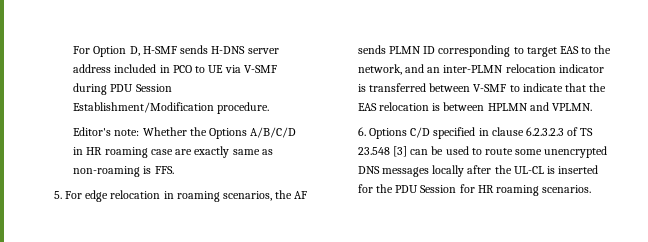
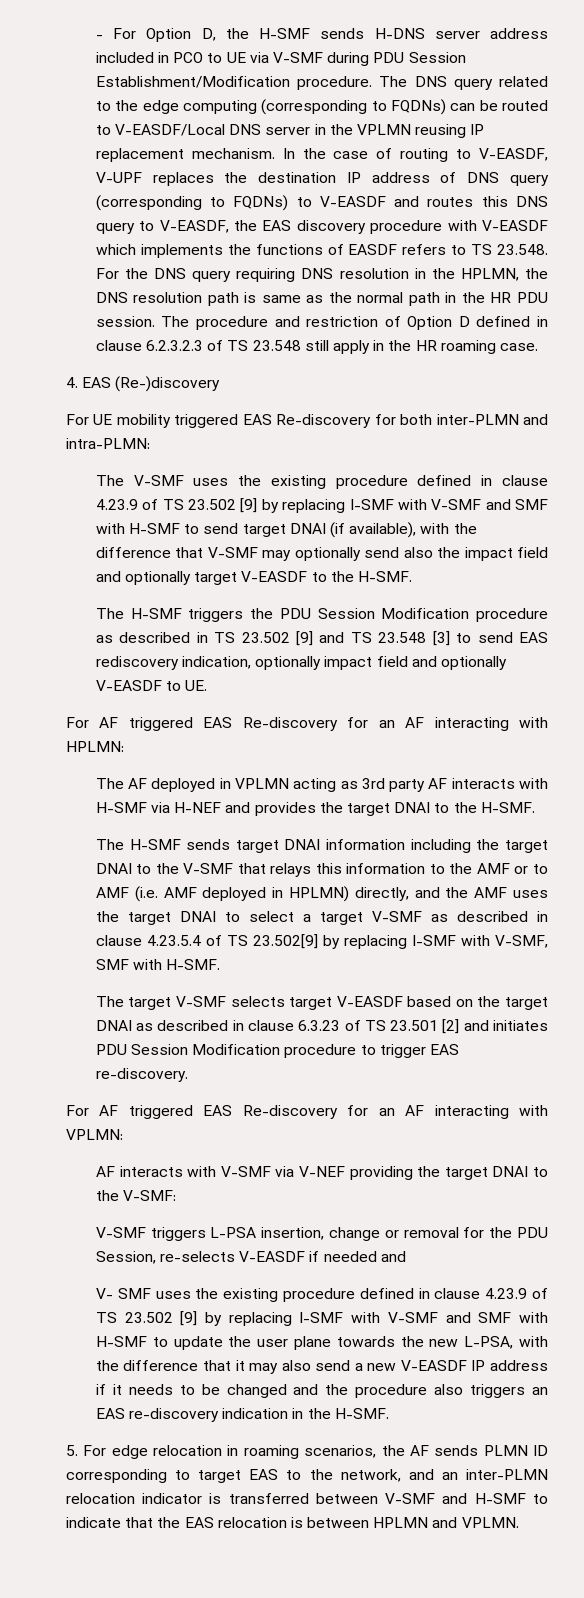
(73, 50) none -> [95,35,103,39] -
(140, 51) none -> [225,28,249,39] the
[73,127,297,139] [73,146,273,158] [73,166,174,177] // Editor's note: Whether the Options A/B/C/D in HR roaming case are exactly same as non-roaming is FFS. -> [379,76,549,90] [95,99,549,115] [95,124,485,138] [95,148,548,162] [95,172,549,186] [95,195,548,211] [95,220,548,234] [95,244,548,258] [95,268,549,282] [95,292,548,306] [95,316,549,330] [95,340,538,354] [65,376,221,392] [65,414,548,428] [65,438,150,449] [95,475,548,489] [95,498,548,513] [95,522,477,538] [95,547,548,561] [95,571,413,585] [95,608,548,622] [95,631,549,646] [95,656,508,670] [95,680,208,691] [65,717,548,731] [65,741,124,752] [95,778,548,792] [95,802,535,816] [95,839,548,853] [95,863,548,877] [95,886,548,902] [95,911,548,925] [95,934,548,949] [95,959,221,970] [95,996,549,1010] [95,1019,548,1034] [95,1044,460,1058] [95,1068,188,1082] [65,1105,548,1119] [65,1129,123,1140] [95,1166,549,1180] [95,1190,177,1201] [95,1227,548,1241] [95,1251,406,1264] [95,1288,548,1302] [95,1311,548,1326] [95,1336,548,1350] [95,1360,549,1374] [95,1384,549,1398] [95,1408,389,1422] The DNS query related to the edge computing (corresponding to FQDNs) can be routed to V-EASDF/Local DNS server in the VPLMN reusing IP replacement mechanism. In the case of routing to V-EASDF, V-UPF replaces the destination IP address of DNS query (corresponding to FQDNs) to V-EASDF and routes this DNS query to V-EASDF, the EAS discovery procedure with V-EASDF which implements the functions of EASDF refers to TS 23.548. For the DNS query requiring DNS resolution in the HPLMN, the DNS resolution path is same as the normal path in the HR PDU session. The procedure and restriction of Option D defined in clause 6.2.3.2.3 of TS 23.548 still apply in the HR roaming case. // 4. EAS (Re-)discovery // For UE mobility triggered EAS Re-discovery for both inter-PLMN and intra-PLMN: // The V-SMF uses the existing procedure defined in clause 4.23.9 of TS 23.502 [9] by replacing I-SMF with V-SMF and SMF with H-SMF to send target DNAI (if available), with the difference that V-SMF may optionally send also the impact field and optionally target V-EASDF to the H-SMF. // The H-SMF triggers the PDU Session Modification procedure as described in TS 23.502 [9] and TS 23.548 [3] to send EAS rediscovery indication, optionally impact field and optionally V-EASDF to UE. // For AF triggered EAS Re-discovery for an AF interacting with HPLMN: // The AF deployed in VPLMN acting as 3rd party AF interacts with H-SMF via H-NEF and provides the target DNAI to the H-SMF. // The H-SMF sends target DNAI information including the target DNAI to the V-SMF that relays this information to the AMF or to AMF (i.e. AMF deployed in HPLMN) directly, and the AMF uses the target DNAI to select a target V-SMF as described in clause 4.23.5.4 of TS 23.502[9] by replacing I-SMF with V-SMF, SMF with H-SMF. // The target V-SMF selects target V-EASDF based on the target DNAI as described in clause 6.3.23 of TS 23.501 [2] and initiates PDU Session Modification procedure to trigger EAS re-discovery. // For AF triggered EAS Re-discovery for an AF interacting with VPLMN: // AF interacts with V-SMF via V-NEF providing the target DNAI to the V-SMF: // V-SMF triggers L-PSA insertion, change or removal for the PDU Session, re-selects V-EASDF if needed and // V- SMF uses the existing procedure defined in clause 4.23.9 of TS 23.502 [9] by replacing I-SMF with V-SMF and SMF with H-SMF to update the user plane towards the new L-PSA, with the difference that it may also send a new V-EASDF IP address if it needs to be changed and the procedure also triggers an EAS re-discovery indication in the H-SMF.
(507, 88) none -> [442,1493,526,1504] and H-SMF
[357,127,594,139] [357,146,608,158] [357,165,599,177] [357,184,592,196] // 6. Options C/D specified in clause 6.2.3.2.3 of TS 23.548 [3] can be used to route some unencrypted DNS messages locally after the UL-CL is inserted for the PDU Session for HR roaming scenarios. -> (519, 1522) none

